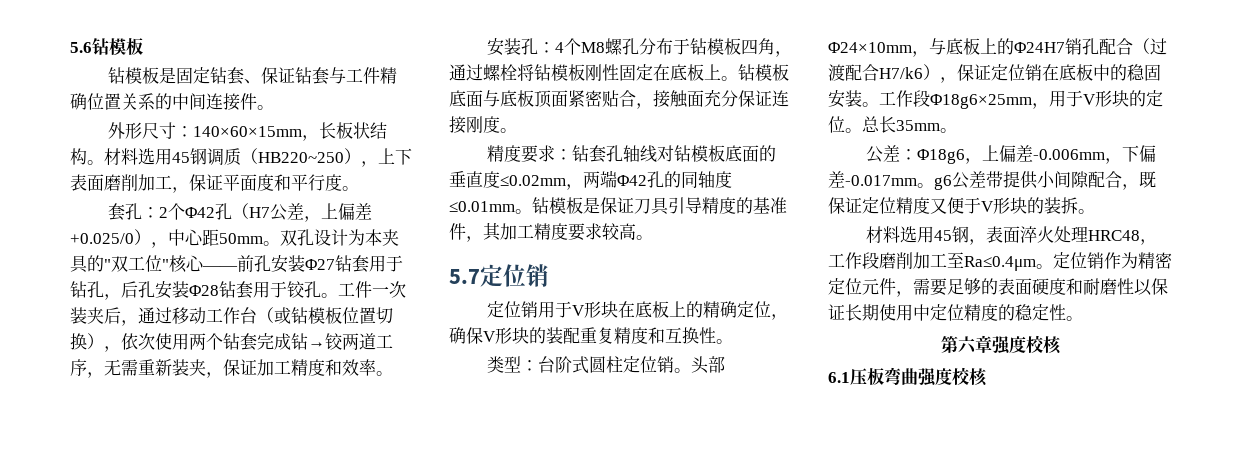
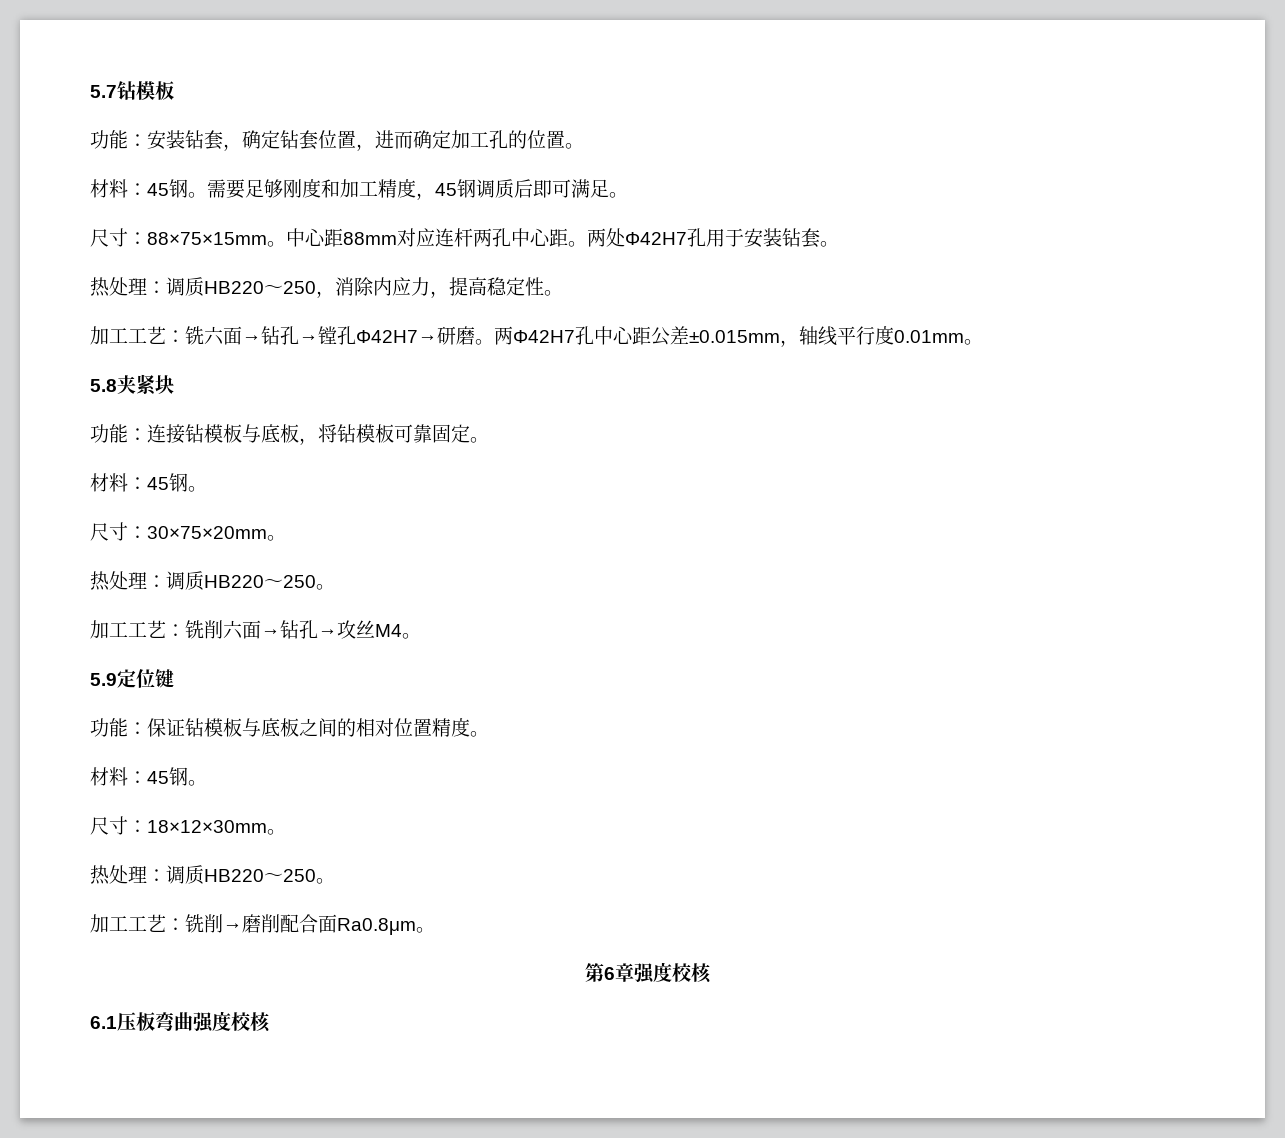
[70,42,92,53] 5.6 -> [90,85,117,98] 5.7
[108,67,398,85] [70,93,274,111] [108,122,388,141] [70,148,412,167] [70,174,359,193] [108,203,373,222] [70,229,399,248] [70,255,403,273] [70,281,406,300] [70,307,393,326] [70,333,393,352] [70,359,393,378] [487,38,793,57] [449,64,789,81] [449,89,789,109] [449,116,517,134] [487,145,777,163] [449,170,732,190] [449,197,787,215] [449,222,653,242] [449,264,549,287] [487,301,789,320] [449,327,733,344] [487,356,726,374] [828,38,1167,57] [828,64,1161,83] [828,90,1163,109] [828,116,957,133] [866,145,1157,164] [828,171,1156,190] [828,197,1095,214] [866,226,1158,245] [828,252,1172,271] [828,278,1168,297] [828,304,1066,321] 钻模板是固定钻套、保证钻套与工件精确位置关系的中间连接件。 // 外形尺寸：140×60×15mm，长板状结构。材料选用45钢调质（HB220~250），上下表面磨削加工，保证平面度和平行度。 // 套孔：2个Φ42孔（H7公差，上偏差+0.025/0），中心距50mm。双孔设计为本夹具的"双工位"核心——前孔安装Φ27钻套用于钻孔，后孔安装Φ28钻套用于铰孔。工件一次装夹后，通过移动工作台（或钻模板位置切换），依次使用两个钻套完成钻→铰两道工序，无需重新装夹，保证加工精度和效率。 // 安装孔：4个M8螺孔分布于钻模板四角，通过螺栓将钻模板刚性固定在底板上。钻模板底面与底板顶面紧密贴合，接触面充分保证连接刚度。 // 精度要求：钻套孔轴线对钻模板底面的垂直度≤0.02mm，两端Φ42孔的同轴度≤0.01mm。钻模板是保证刀具引导精度的基准件，其加工精度要求较高。 // 5.7定位销 // 定位销用于V形块在底板上的精确定位，确保V形块的装配重复精度和互换性。 // 类型：台阶式圆柱定位销。头部Φ24×10mm，与底板上的Φ24H7销孔配合（过渡配合H7/k6），保证定位销在底板中的稳固安装。工作段Φ18g6×25mm，用于V形块的定位。总长35mm。 // 公差：Φ18g6，上偏差-0.006mm，下偏差-0.017mm。g6公差带提供小间隙配合，既保证定位精度又便于V形块的装拆。 // 材料选用45钢，表面淬火处理HRC48，工作段磨削加工至Ra≤0.4μm。定位销作为精密定位元件，需要足够的表面硬度和耐磨性以保证长期使用中定位精度的稳定性 -> [90,130,584,151] [90,179,628,200] [90,228,839,248] [90,277,563,298] [90,326,983,347] [90,374,174,395] [90,424,489,445] [90,473,207,492] [90,522,286,541] [90,571,335,591] [90,620,421,639] [90,669,174,688] [90,718,489,737] [90,767,207,786] [90,816,286,835] [90,865,335,885] [90,914,416,935] 功能：安装钻套，确定钻套位置，进而确定加工孔的位置。 // 材料：45钢。需要足够刚度和加工精度，45钢调质后即可满足。 // 尺寸：88×75×15mm。中心距88mm对应连杆两孔中心距。两处Φ42H7孔用于安装钻套。 // 热处理：调质HB220～250，消除内应力，提高稳定性。 // 加工工艺：铣六面→钻孔→镗孔Φ42H7→研磨。两Φ42H7孔中心距公差±0.015mm，轴线平行度0.01mm。 // 5.8夹紧块 // 功能：连接钻模板与底板，将钻模板可靠固定。 // 材料：45钢。 // 尺寸：30×75×20mm。 // 热处理：调质HB220～250。 // 加工工艺：铣削六面→钻孔→攻丝M4。 // 5.9定位键 // 功能：保证钻模板与底板之间的相对位置精度。 // 材料：45钢。 // 尺寸：18×12×30mm。 // 热处理：调质HB220～250。 // 加工工艺：铣削→磨削配合面Ra0.8μm
[957,336,977,354] 六 -> [603,967,615,980] 6

